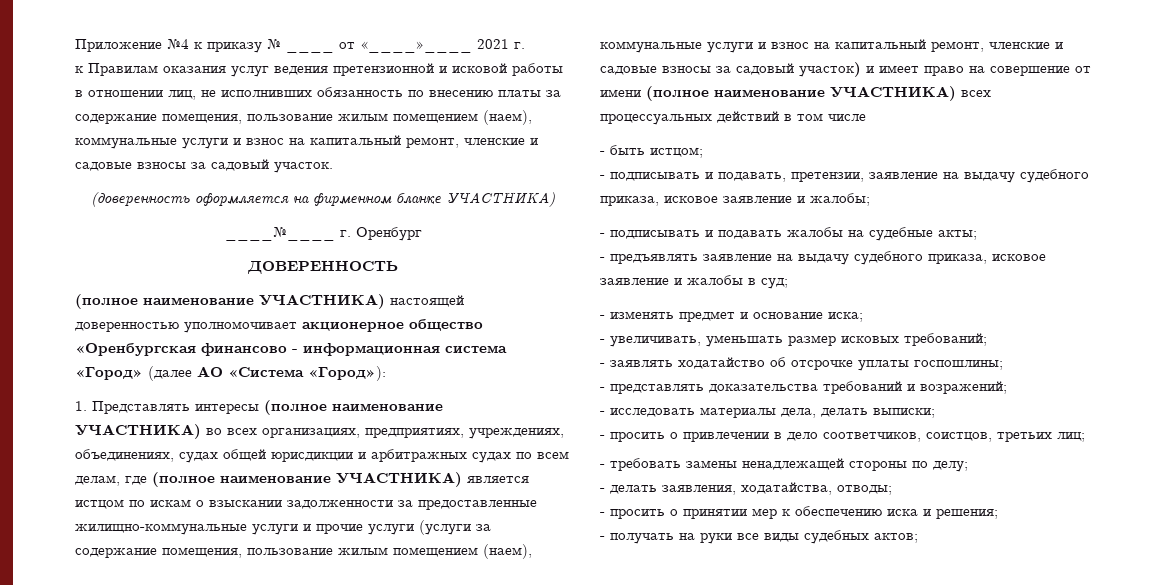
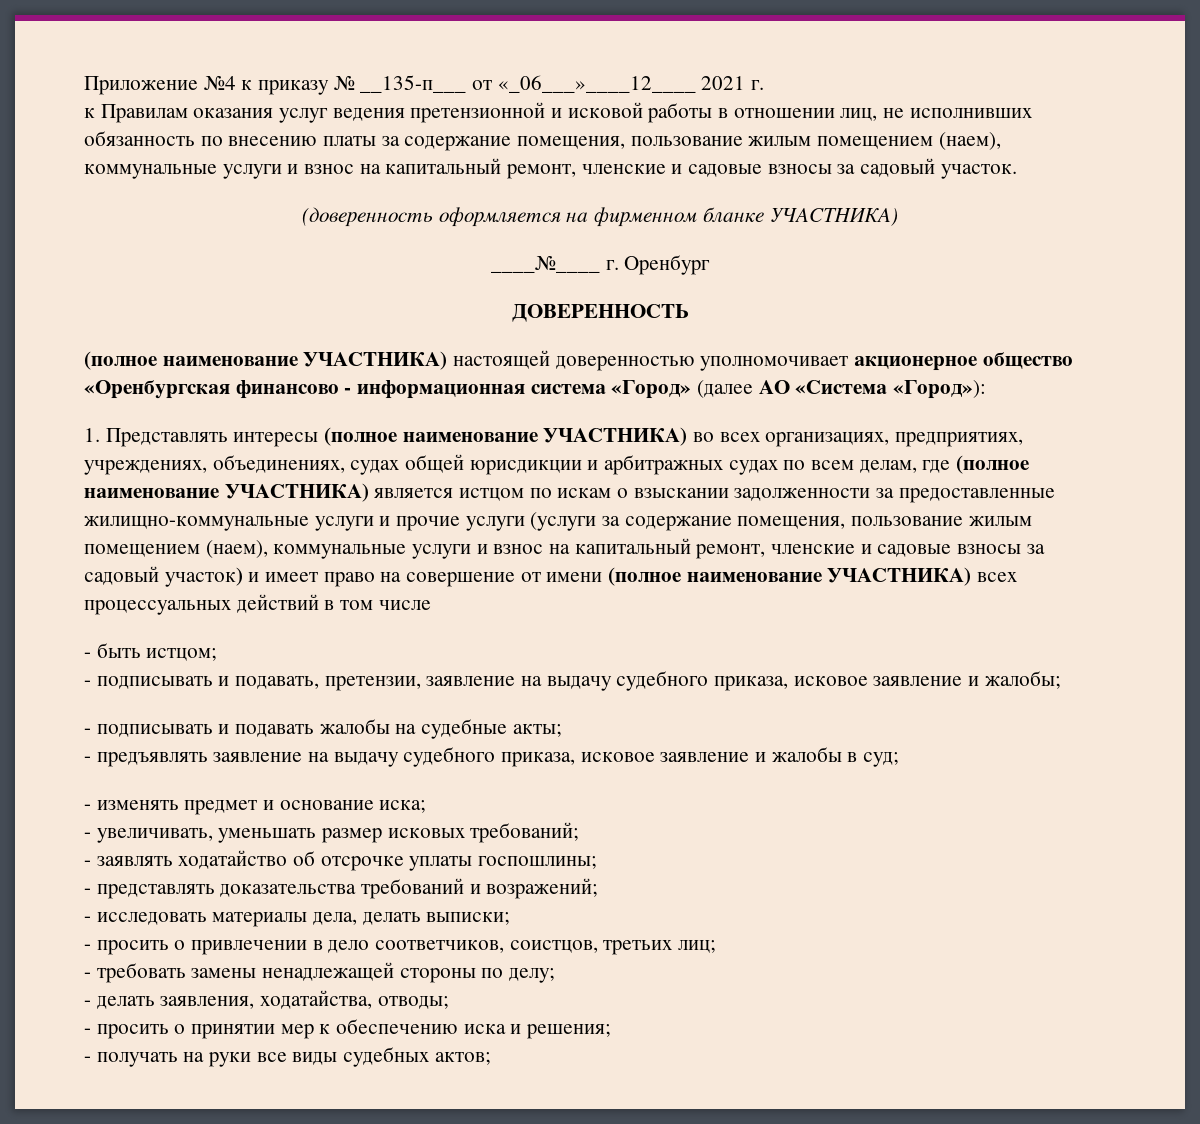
[286,49,334,53] [339,41,472,53] ____ от «____»____ -> [360,75,696,93] __135-п___ от «_06___»____12____

